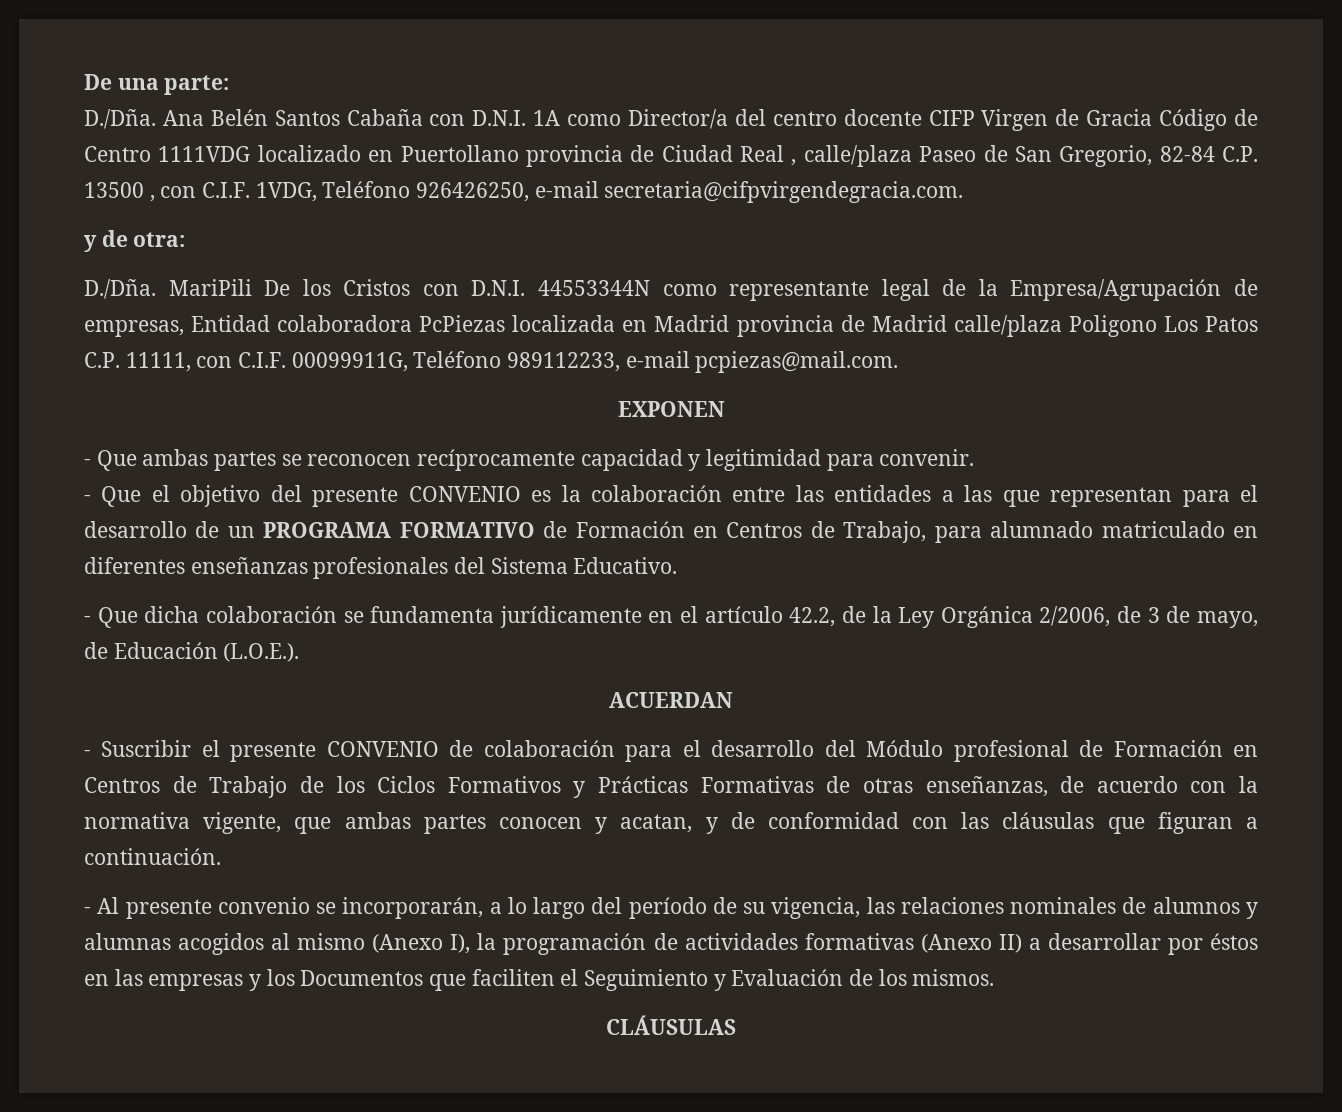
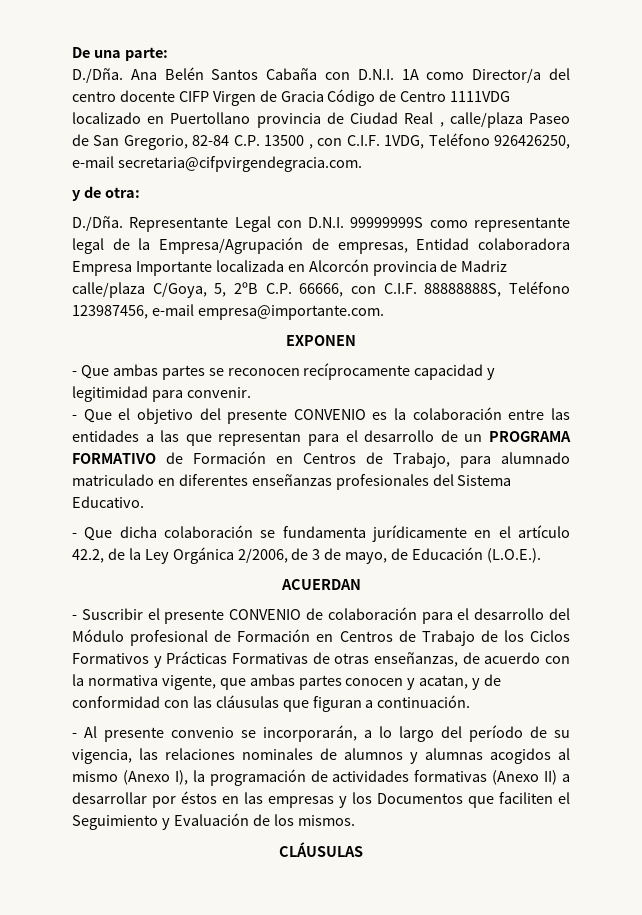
[168,279,650,296] MariPili De los Cristos con D.N.I. 44553344N -> [129,216,424,232] Representante Legal con D.N.I. 99999999S
[419,315,506,332] PcPiezas -> [72,261,212,276] Empresa Importante
[654,315,1259,337] [84,351,899,373] Madrid provincia de Madrid calle/plaza Poligono Los Patos C.P. 11111, con C.I.F. 00099911G, Teléfono 989112233, e-mail pcpiezas@mail.com. -> [308,259,508,276] [72,281,570,298] [72,304,384,320] Alcorcón provincia de Madriz calle/plaza C/Goya, 5, 2ºB C.P. 66666, con C.I.F. 88888888S, Teléfono 123987456, e-mail empresa@importante.com.

